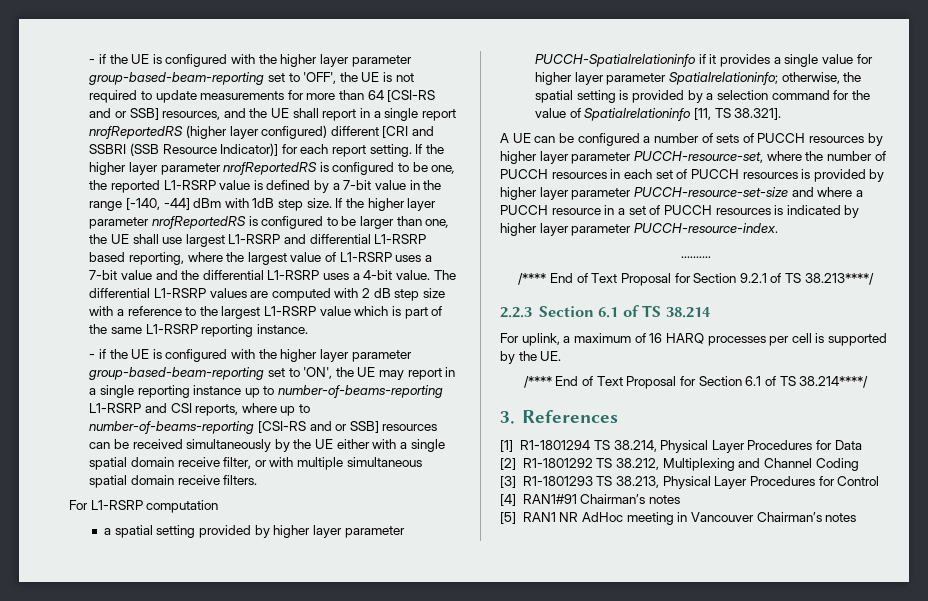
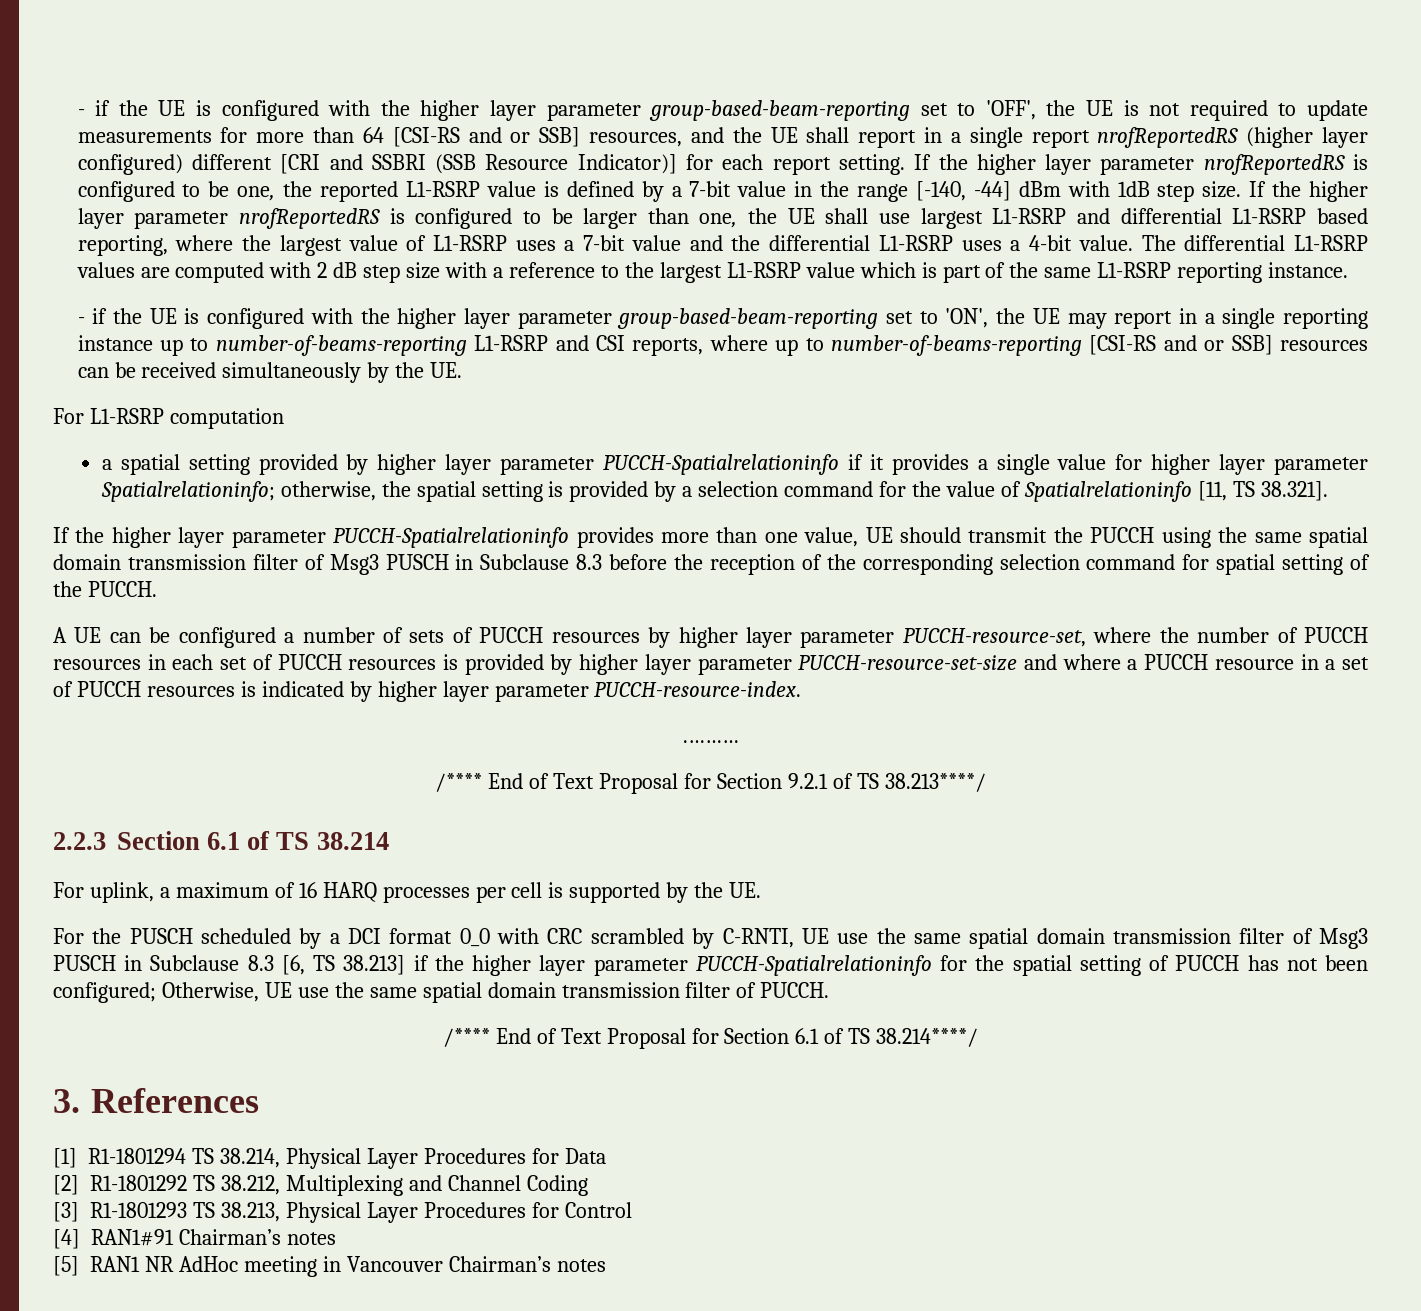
[315,439,445,452] [89,457,422,470] [89,475,258,488] UE either with a single spatial domain receive filter, or with multiple simultaneous spatial domain receive filters. -> [430,362,463,378] UE.
(782, 114) none -> [53,527,1369,548] [53,554,1371,575] [53,581,157,597] // If the higher layer parameter PUCCH-Spatialrelationinfo provides more than one value, UE should transmit the PUCCH using the same spatial domain transmission filter of Msg3 PUSCH in Subclause 8.3 before the reception of the corresponding selection command for spatial setting of the PUCCH.
(562, 356) none -> [53,928,1368,949] [53,955,1368,976] [53,982,830,1003] // For the PUSCH scheduled by a DCI format 0_0 with CRC scrambled by C-RNTI, UE use the same spatial domain transmission filter of Msg3 PUSCH in Subclause 8.3 [6, TS 38.213] if the higher layer parameter PUCCH-Spatialrelationinfo for the spatial setting of PUCCH has not been configured; Otherwise, UE use the same spatial domain transmission filter of PUCCH.

